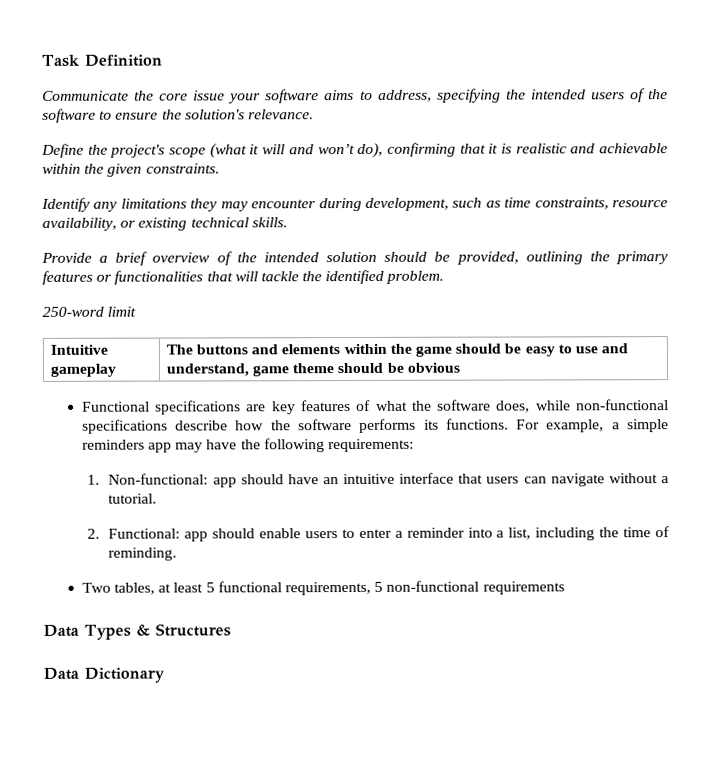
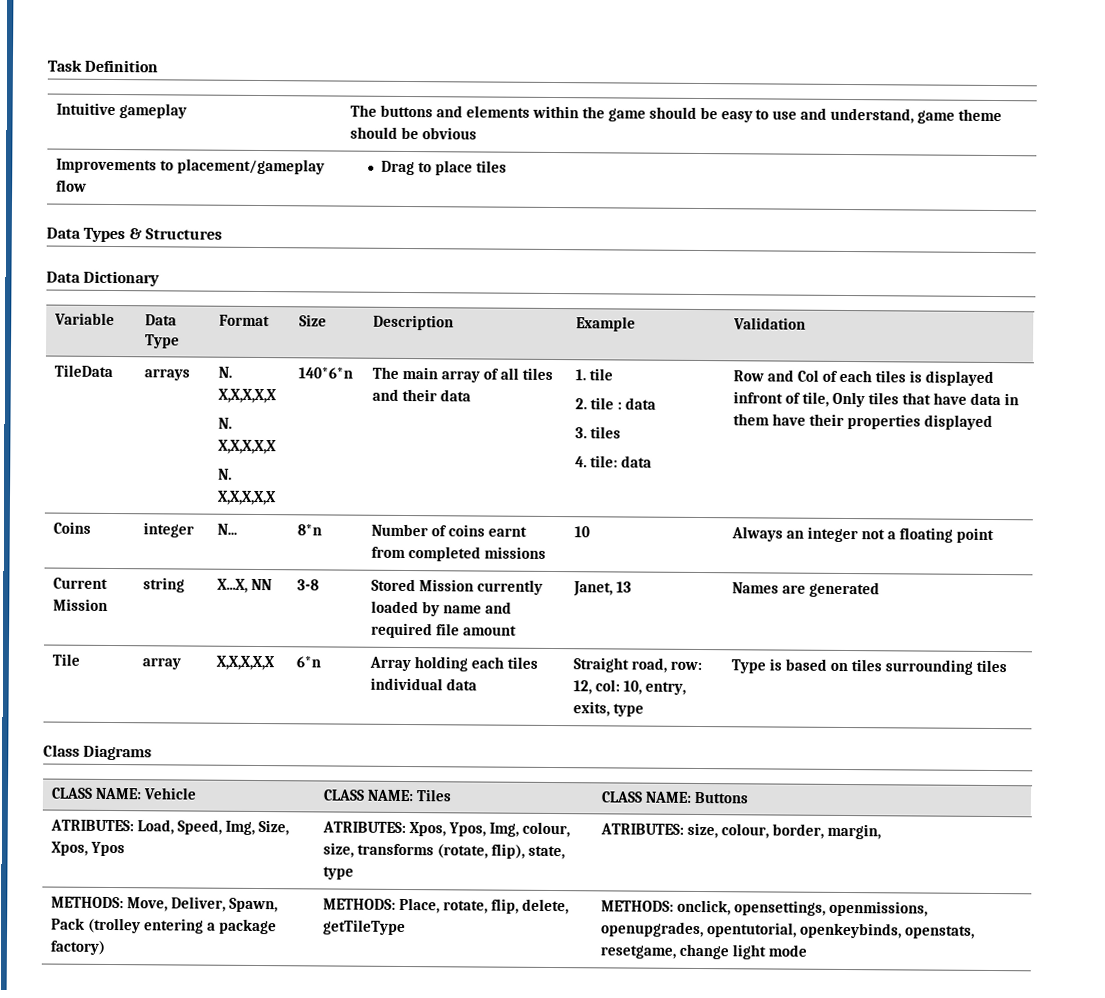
[42,88,668,104] [42,108,314,123] [41,142,668,159] [42,163,220,177] [41,197,668,212] [42,217,288,231] [41,251,668,266] [42,269,445,285] [42,306,137,317] // Communicate the core issue your software aims to address, specifying the intended users of the software to ensure the solution's relevance. // Define the project's scope (what it will and won’t do), confirming that it is realistic and achievable within the given constraints. // Identify any limitations they may encounter during development, such as time constraints, resource availability, or existing technical skills. // Provide a brief overview of the intended solution should be provided, outlining the primary features or functionalities that will tackle the identified problem. // 250-word limit -> (159, 66) none
[81,399,670,415] [81,418,670,434] [81,438,414,453] [86,472,669,488] [108,493,158,504] [86,526,670,542] [108,547,178,561] [81,580,565,596] // Functional specifications are key features of what the software does, while non-functional specifications describe how the software performs its functions. For example, a simple reminders app may have the following requirements: // 1. Non-functional: app should have an intuitive interface that users can navigate without a tutorial. // 2. Functional: app should enable users to enter a reminder into a list, including the time of reminding. // Two tables, at least 5 functional requirements, 5 non-functional requirements -> [56,158,326,175] [56,179,88,192] [380,160,507,176] // Improvements to placement/gameplay flow | Drag to place tiles
(165, 675) none -> [54,312,116,326] [145,314,178,326] [145,334,181,349] [219,314,271,327] [299,314,328,327] [373,314,455,331] [576,316,637,332] [733,317,807,330] [54,364,114,378] [144,368,191,381] [218,366,233,378] [218,388,278,404] [218,417,233,429] [218,439,278,455] [218,468,233,480] [217,490,278,506] [298,367,354,379] [372,366,553,383] [372,388,472,402] [575,368,614,381] [575,397,657,410] [575,426,622,439] [575,455,653,468] [733,369,994,387] [733,391,1019,408] [733,413,993,430] [53,521,92,534] [143,522,195,538] [217,523,238,535] [297,524,323,536] [371,523,528,537] [371,546,547,562] [574,526,591,538] [731,526,994,544] [53,577,109,589] [53,598,109,611] [143,577,186,593] [217,578,273,593] [297,579,320,591] [371,578,544,595] [371,600,513,617] [371,622,518,639] [573,581,633,597] [732,581,881,598] [52,653,81,666] [142,657,182,670] [216,655,276,671] [296,656,322,668] [369,656,539,672] [370,677,478,691] [573,657,703,673] [573,679,687,695] [573,701,645,717] [731,658,1007,675] [43,744,153,761] [51,787,198,800] [323,789,453,802] [601,791,750,804] [50,819,289,836] [51,841,126,857] [322,821,570,838] [323,842,565,860] [323,866,355,880] [600,822,881,840] [51,896,279,913] [51,917,277,935] [50,940,106,955] [323,897,569,915] [323,919,407,936] [601,899,929,917] [601,921,976,939] [600,943,808,960] // Variable | Data Type | Format | Size | Description | Example | Validation // TileData | arrays | N. X,X,X,X,X // N. X,X,X,X,X // N. X,X,X,X,X | 140*6*n | The main array of all tiles and their data | 1. tile // 2. tile : data // 3. tiles // 4. tile: data | Row and Col of each tiles is displayed infront of tile, Only tiles that have data in them have their properties displayed // Coins | integer | N... | 8*n | Number of coins earnt from completed missions | 10 | Always an integer not a floating point // Current Mission | string | X...X, NN | 3-8 | Stored Mission currently loaded by name and required file amount | Janet, 13 | Names are generated // Tile | array | X,X,X,X,X | 6*n | Array holding each tiles individual data | Straight road, row: 12, col: 10, entry, exits, type | Type is based on tiles surrounding tiles // Class Diagrams // CLASS NAME: Vehicle | CLASS NAME: Tiles | CLASS NAME: Buttons // ATRIBUTES: Load, Speed, Img, Size, Xpos, Ypos | ATRIBUTES: Xpos, Ypos, Img, colour, size, transforms (rotate, flip), state, type | ATRIBUTES: size, colour, border, margin, // METHODS: Move, Deliver, Spawn, Pack (trolley entering a package factory) | METHODS: Place, rotate, flip, delete, getTileType | METHODS: onclick, opensettings, openmissions, openupgrades, opentutorial, openkeybinds, openstats, resetgame, change light mode

